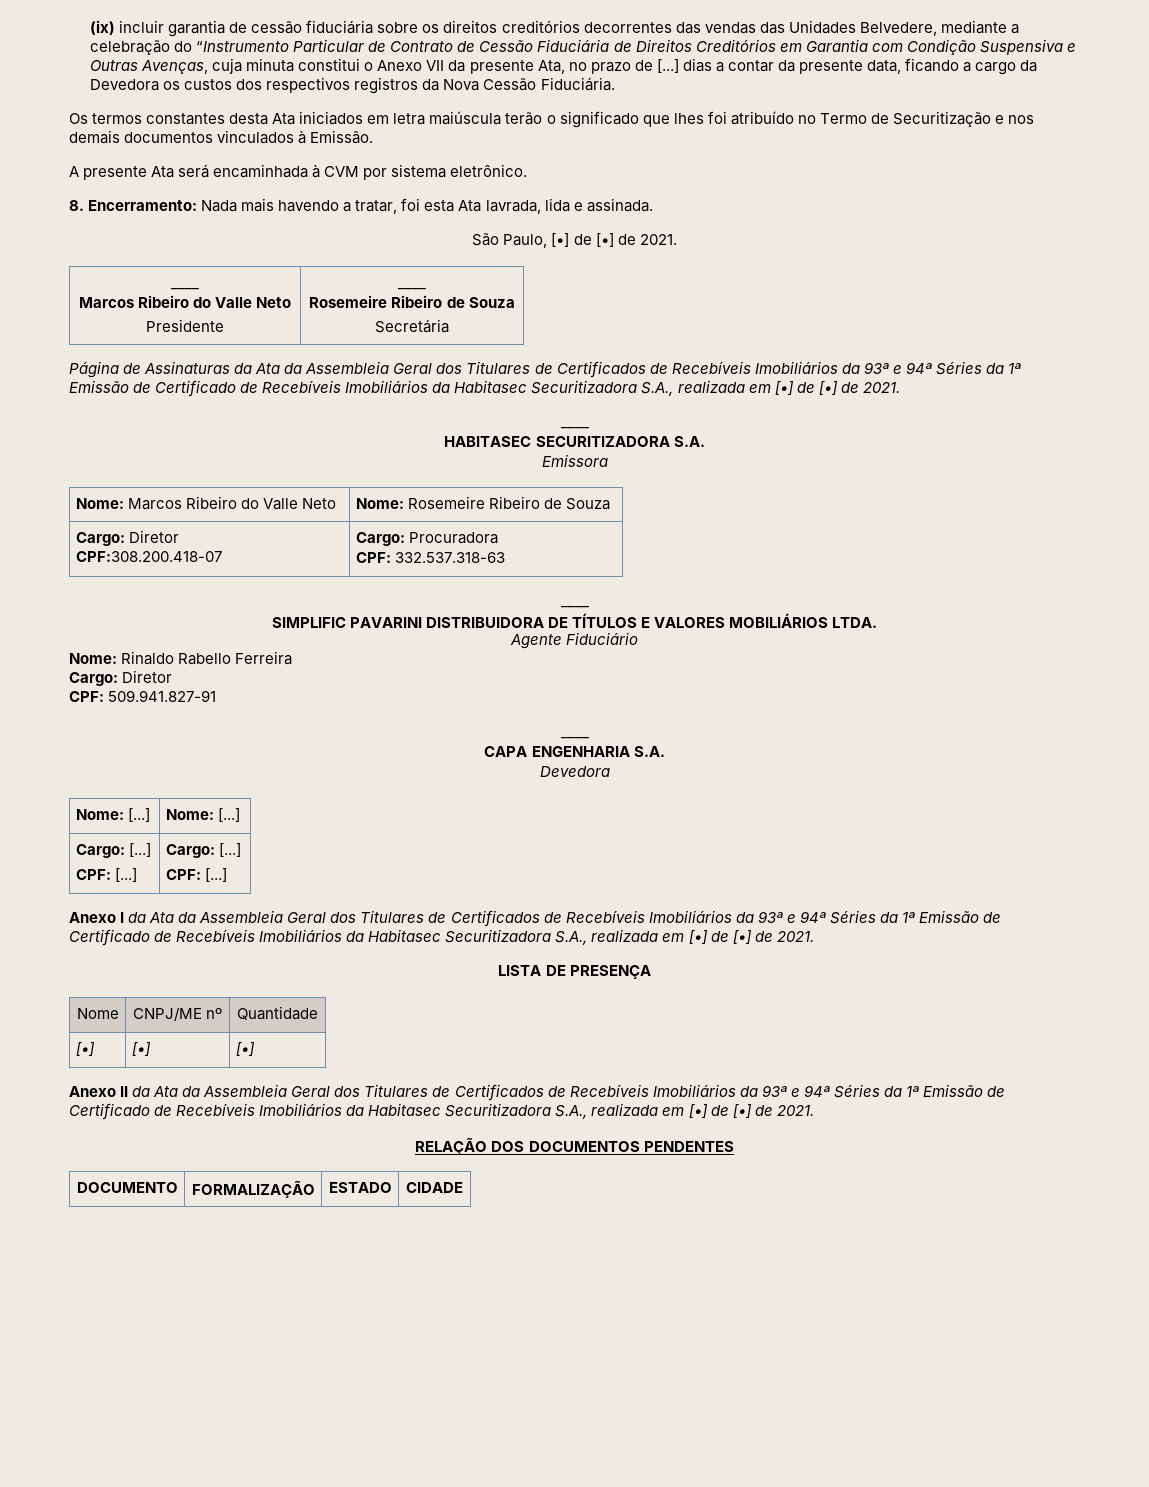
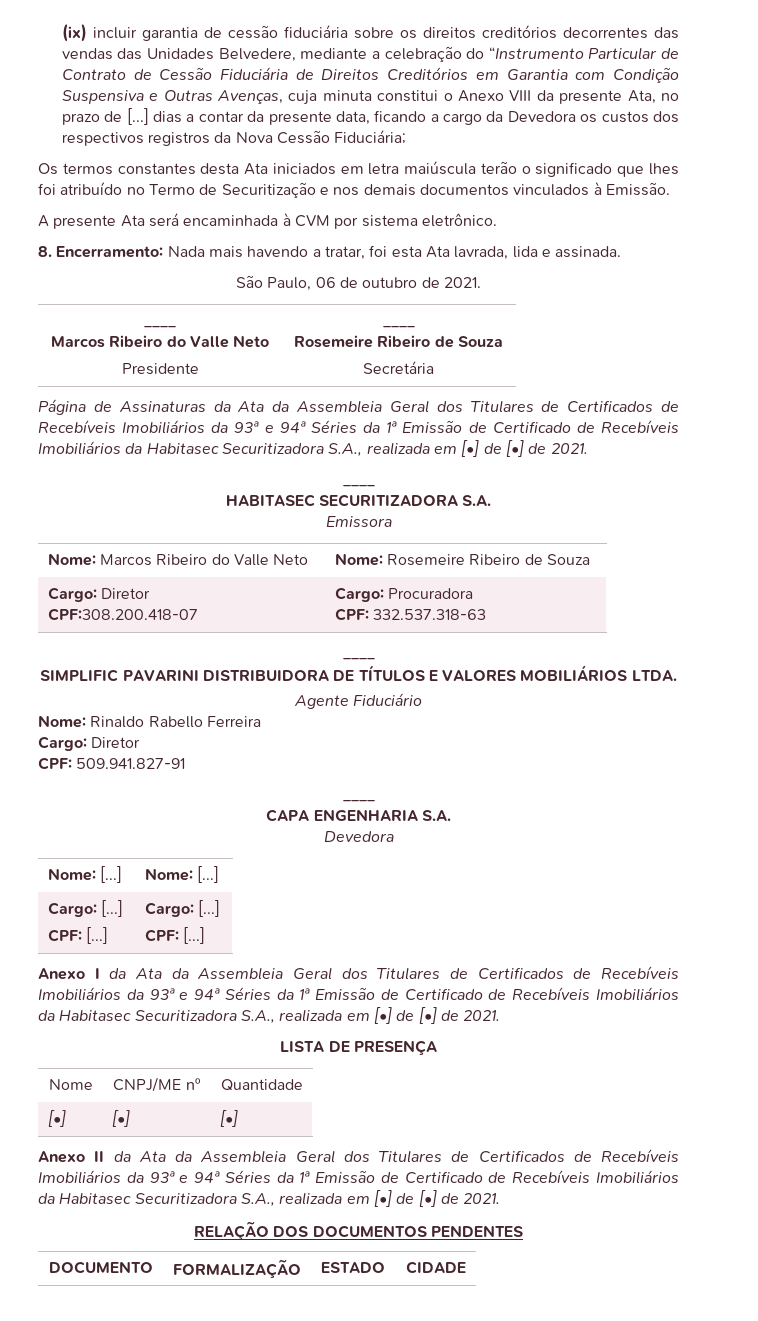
[426,60,445,71] VII -> [509,90,532,101] VIII
[540,77,615,91] Fiduciária. -> [334,130,407,144] Fiduciária;
[551,233,614,247] [•] de [•] -> [315,277,418,288] 06 de outubro

